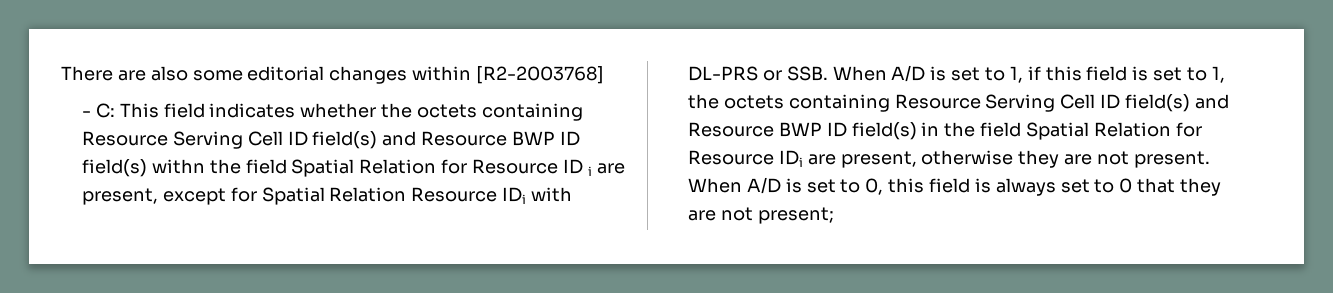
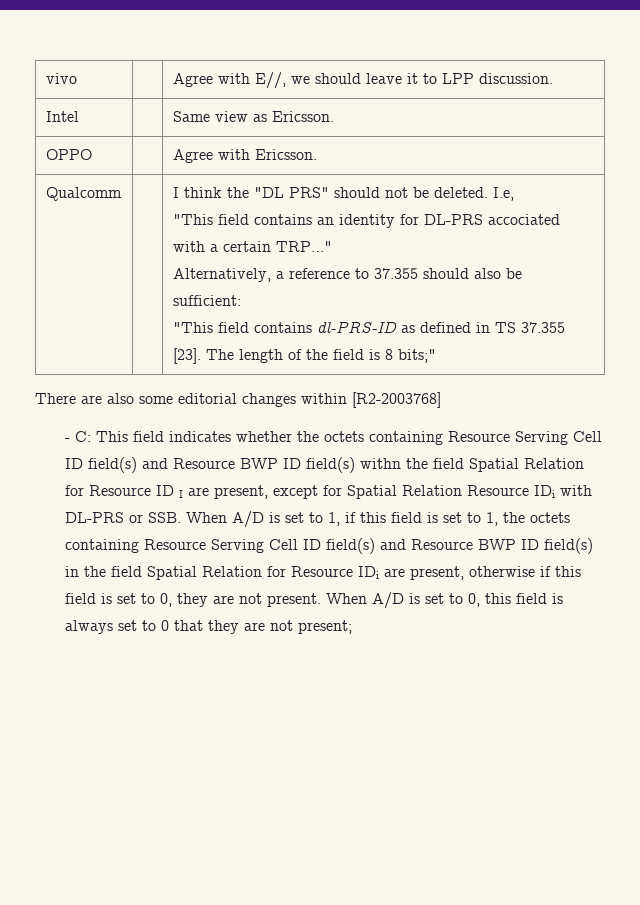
(61, 73) none -> [45,73,77,84] [172,72,553,89] [45,111,79,122] [172,111,334,122] [45,149,92,160] [172,149,317,163] [45,187,122,201] [172,187,514,201] [172,214,560,228] [172,241,332,252] [172,268,522,282] [172,295,241,306] [172,321,565,333] [172,348,436,364] vivo | | Agree with E//, we should leave it to LPP discussion. // Intel | | Same view as Ericsson. // OPPO | | Agree with Ericsson. // Qualcomm | | I think the "DL PRS" should not be deleted. I.e, // "This field contains an identity for DL-PRS accociated with a certain TRP…" // Alternatively, a reference to 37.355 should also be sufficient: // "This field contains dl-PRS-ID as defined in TS 37.355 [23]. The length of the field is 8 bits;" //
[587,166,592,176] i -> [178,490,183,498] I
(1014, 157) none -> [539,566,581,577] [64,593,172,607] if this field is set to 0,

